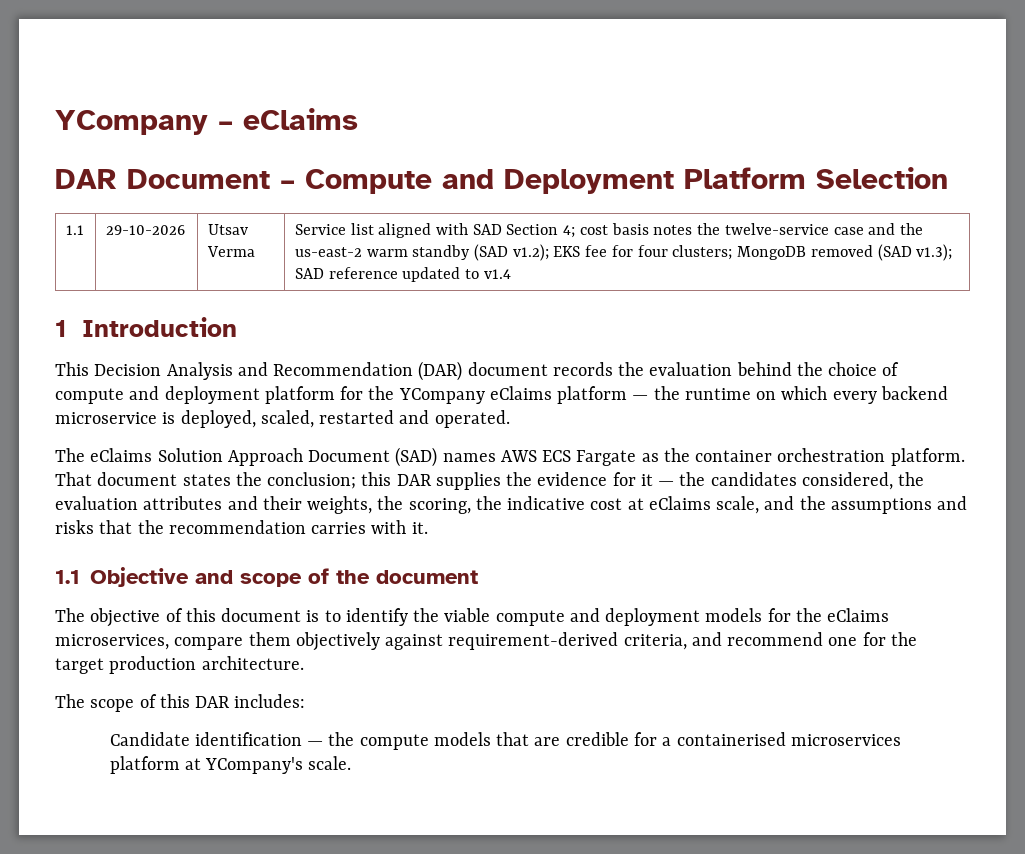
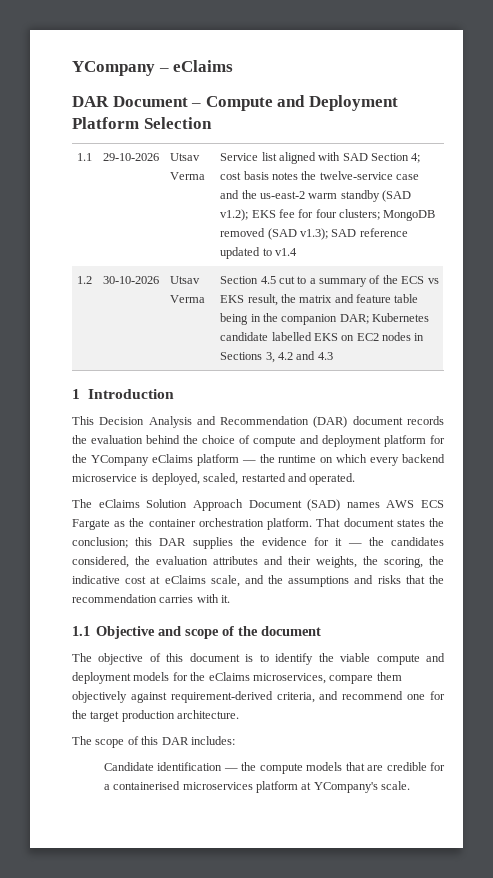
(511, 274) none -> [77,276,93,284] [103,276,160,284] [170,276,201,284] [170,295,206,303] [220,275,439,287] [220,294,419,306] [220,313,430,325] [220,332,425,341] [220,351,333,363] // 1.2 | 30-10-2026 | Utsav Verma | Section 4.5 cut to a summary of the ECS vs EKS result, the matrix and feature table being in the companion DAR; Kubernetes candidate labelled EKS on EC2 nodes in Sections 3, 4.2 and 4.3

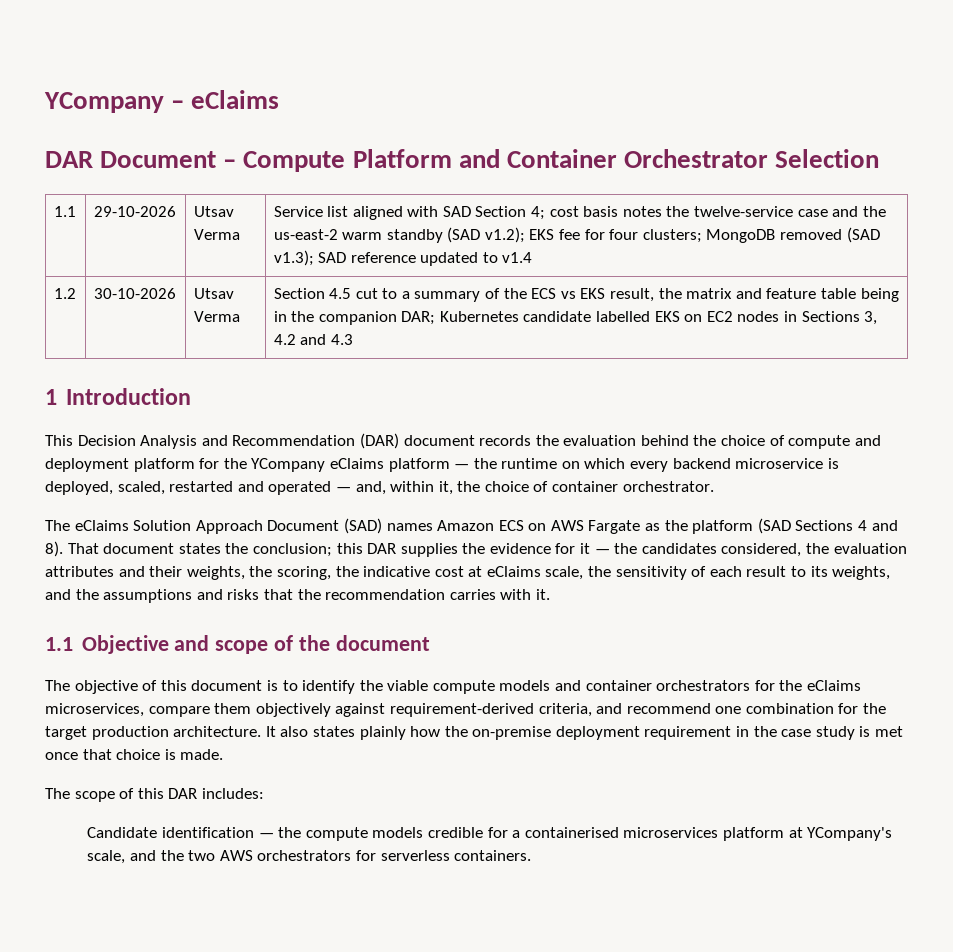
[277,95,398,111] [72,117,139,129] and Deployment Platform -> [352,149,769,168] Platform and Container Orchestrator
[309,473,356,485] operated. -> [268,481,714,495] operated — and, within it, the choice of container orchestrator.
[386,500,444,508] [72,518,313,530] AWS ECS Fargate as the container orchestration platform. -> [437,518,898,534] [45,541,63,557] Amazon ECS on AWS Fargate as the platform (SAD Sections 4 and 8).
(240, 581) none -> [588,566,891,580] the sensitivity of each result to its weights,
[426,653,445,662] [72,672,170,684] and deployment models -> [499,680,751,691] models and container orchestrators
(426, 697) none -> [745,703,834,714] combination
(240, 714) none -> [265,726,904,740] [45,749,224,760] It also states plainly how the on-premise deployment requirement in the case study is met once that choice is made.
[345,762,384,771] that are -> (424, 832) none
[381,781,411,790] scale. -> [87,850,532,864] scale, and the two AWS orchestrators for serverless containers.

